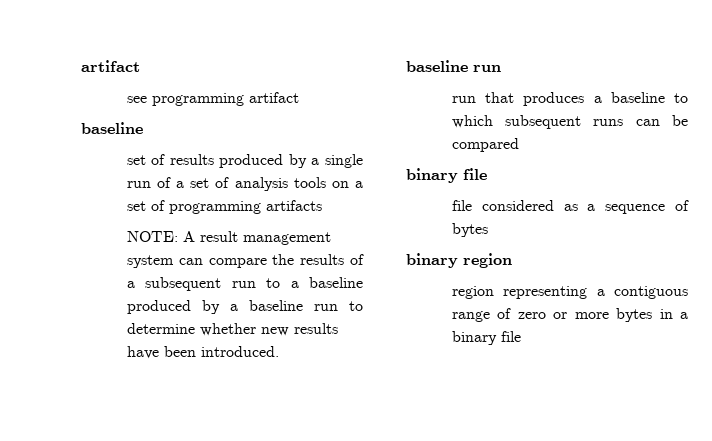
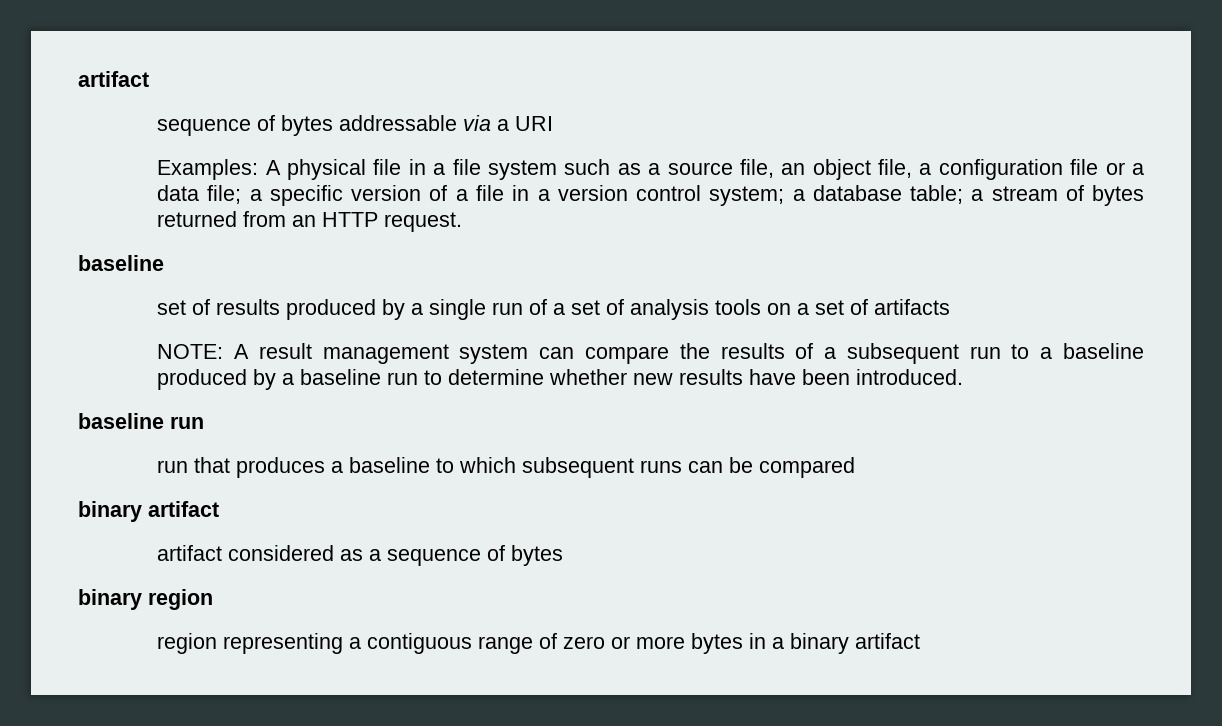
[81,60,140,72] [126,92,299,106] artifact // see programming artifact -> [78,71,149,87] [157,115,554,136] [157,159,1144,180] [157,185,1145,206] [157,211,463,232] artifact // sequence of bytes addressable via a URI // Examples: A physical file in a file system such as a source file, an object file, a configuration file or a data file; a specific version of a file in a version control system; a database table; a stream of bytes returned from an HTTP request.
[168,201,261,214] programming -> (869, 307) none
[463,168,487,180] [451,200,472,211] file // file -> [148,501,219,517] [157,545,223,561] artifact // artifact
[500,331,521,342] file -> [855,633,921,649] artifact

